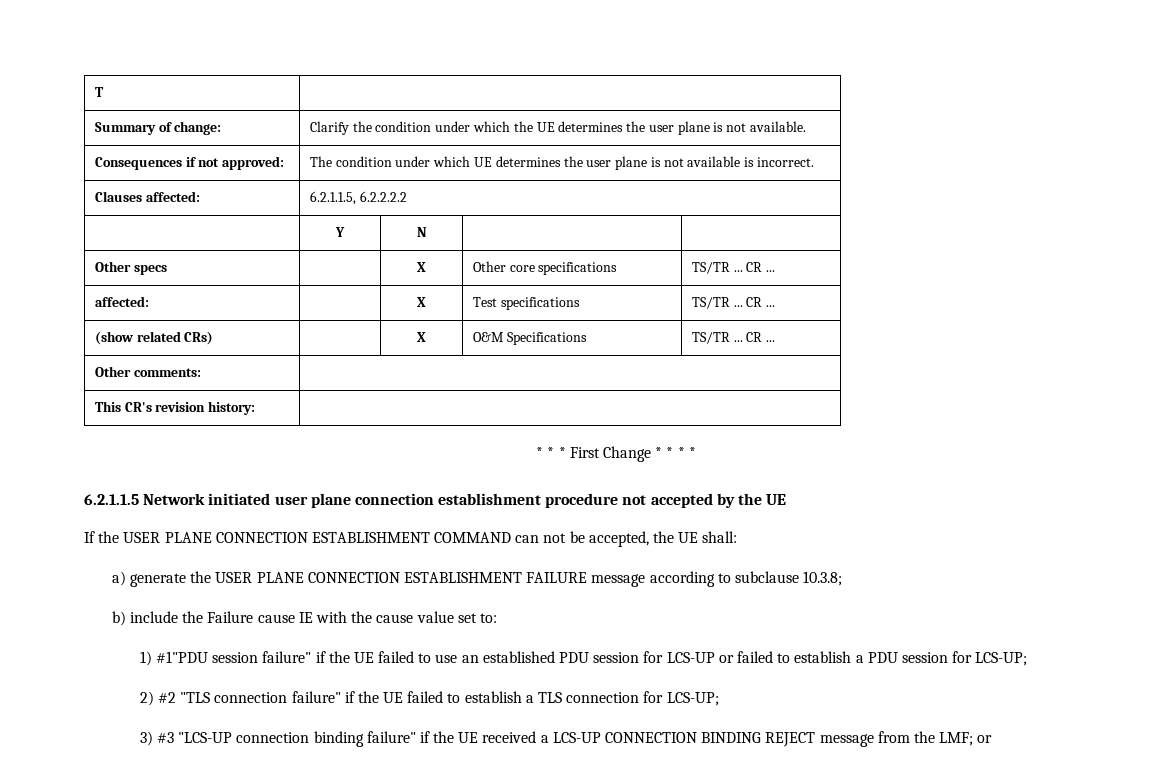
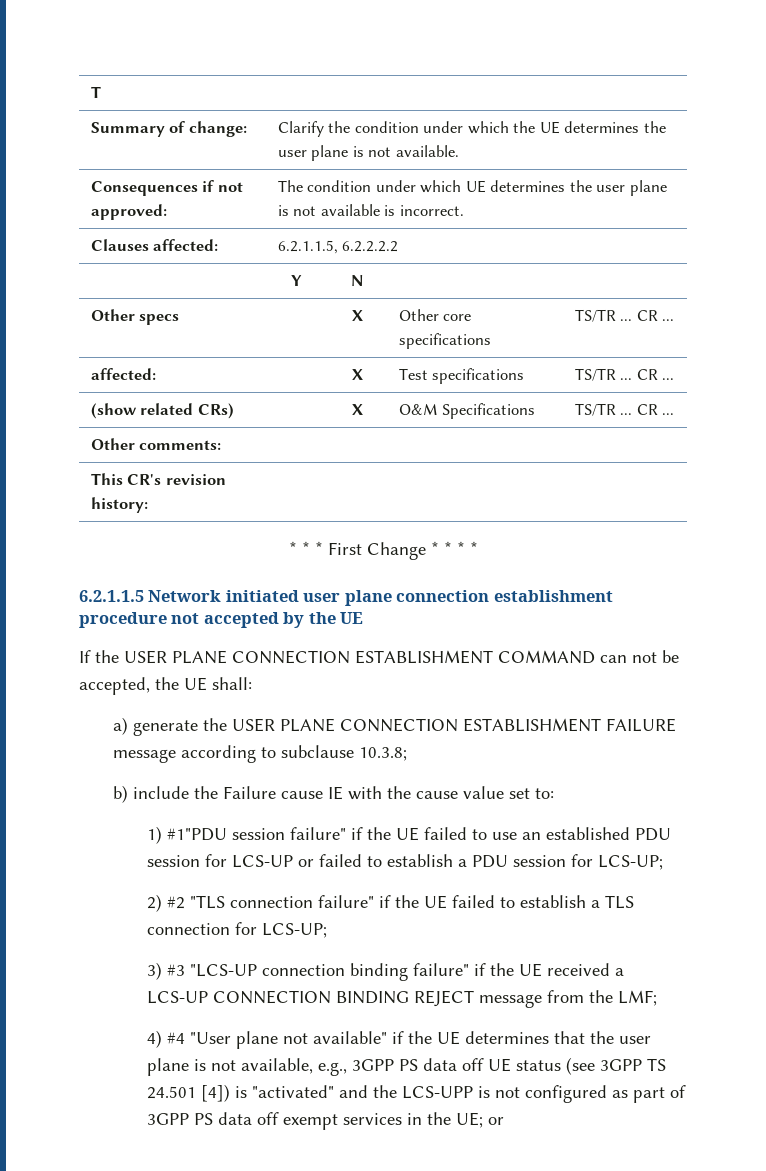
(974, 739) none -> [146,1030,651,1049] [146,1057,666,1076] [146,1084,686,1103] [146,1112,483,1130] // 4) #4 "User plane not available" if the UE determines that the user plane is not available, e.g., 3GPP PS data off UE status (see 3GPP TS 24.501 [4]) is "activated" and the LCS-UPP is not configured as part of 3GPP PS data off exempt services in the UE;

